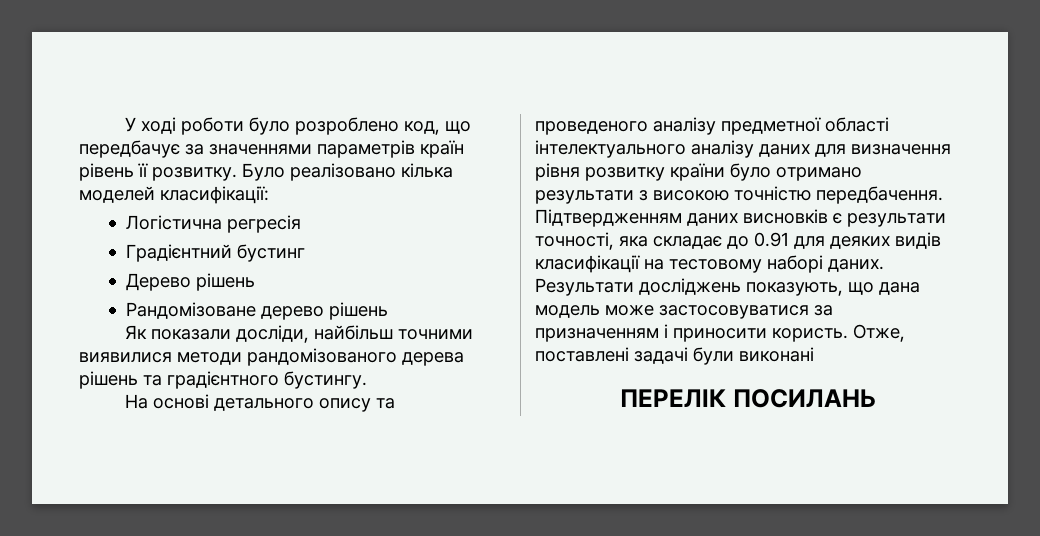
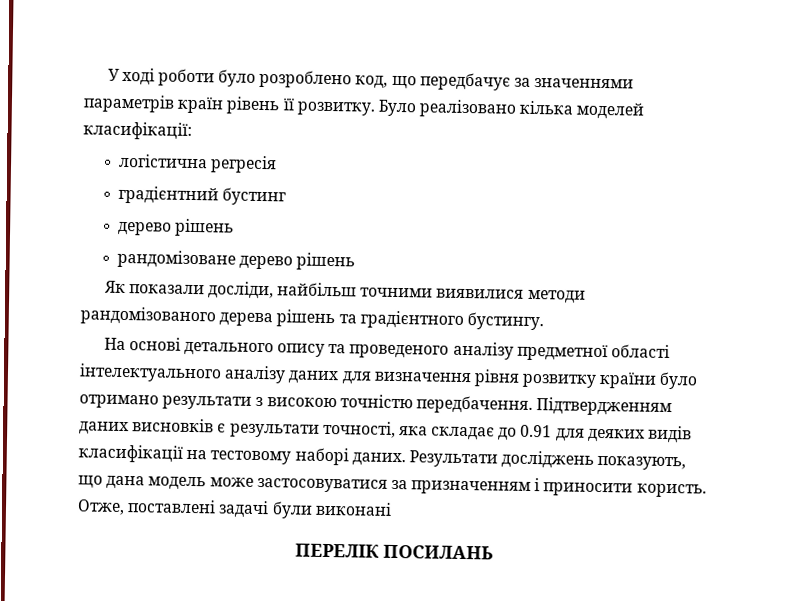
[125,215,222,230] Логістична -> [118,153,208,169] логістична
[125,244,232,262] Градієнтний -> [117,185,219,205] градієнтний
[125,273,255,291] [125,302,256,319] Дерево рішень // Рандомізоване -> [117,218,234,237] [116,249,236,269] дерево рішень // рандомізоване

